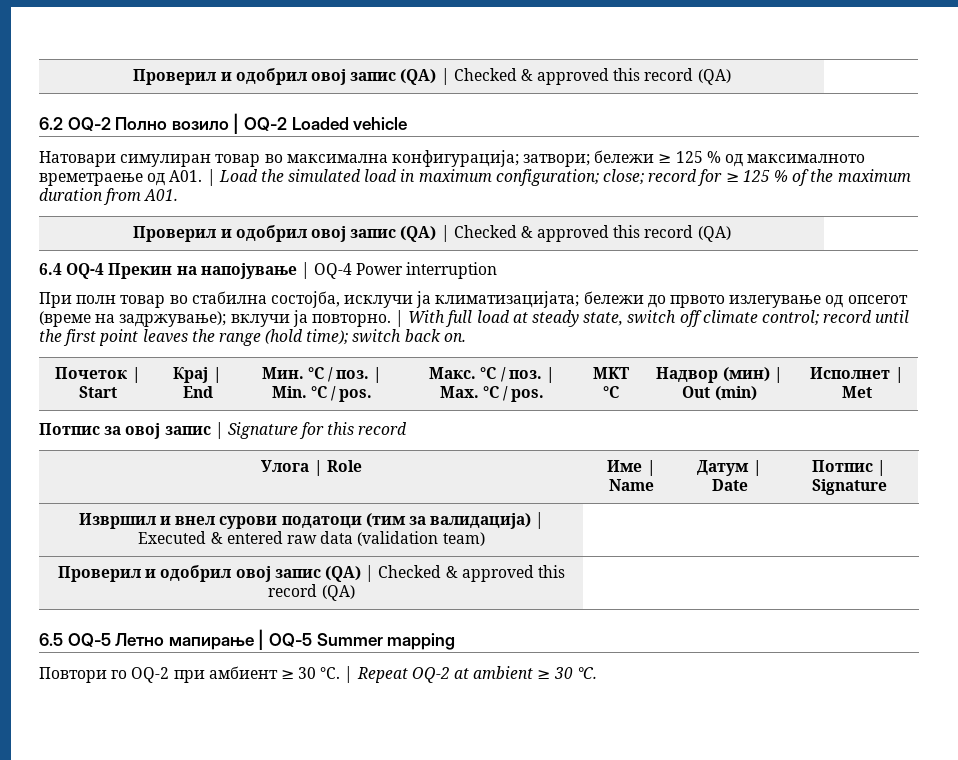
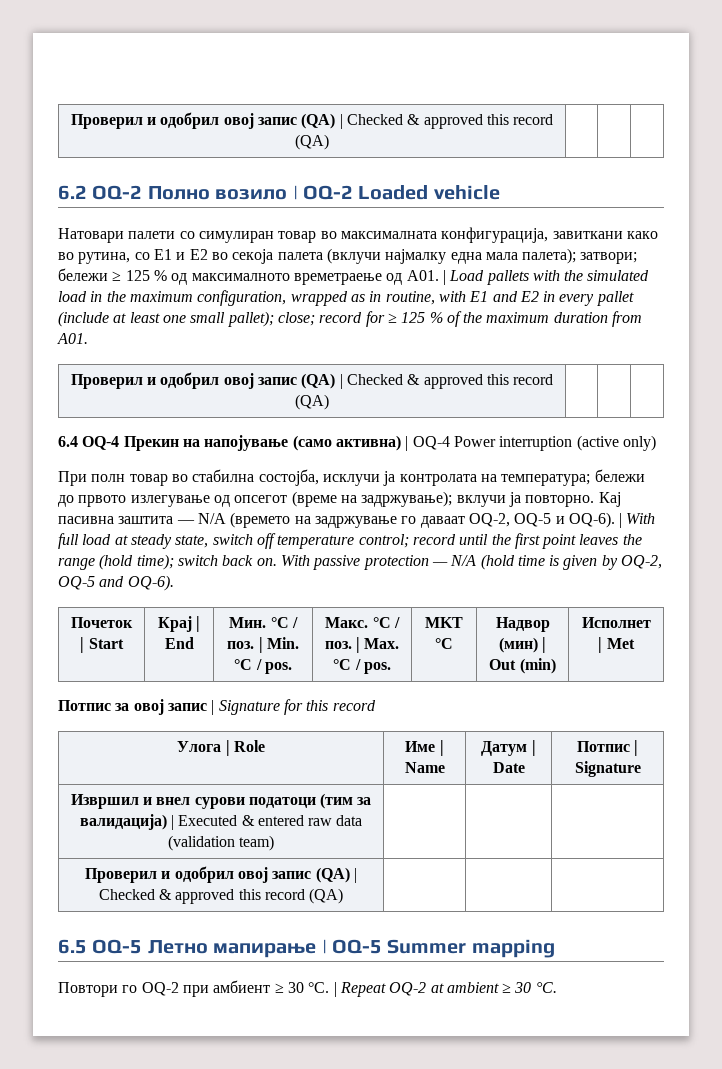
(116, 159) none -> [128,231,195,239] палети со
[286,150,519,167] максимална конфигурација; -> [340,227,658,243] [58,248,577,264] максималната конфигурација, завиткани како во рутина, со Е1 и Е2 во секоја палета (вклучи најмалку една мала палета);
(258, 175) none -> [486,270,560,285] pallets with
[418,169,599,186] maximum configuration; -> [106,290,634,306] [58,311,274,327] the maximum configuration, wrapped as in routine, with E1 and E2 in every pallet (include at least one small pallet);
(297, 271) none -> [292,435,401,451] (само активна)
(498, 270) none -> [576,435,656,451] (active only)
[435,291,580,308] климатизацијата; -> [399,474,591,486] контролата на температура;
(391, 320) none -> [598,492,621,507] [58,512,615,528] Кај пасивна заштита — N/A (времето на задржување го даваат OQ-2, OQ-5 и OQ-6).
[702,310,758,323] climate -> [277,535,355,549] temperature
(466, 337) none -> [280,554,663,570] [58,575,174,591] With passive protection — N/A (hold time is given by OQ-2, OQ-5 and OQ-6).

